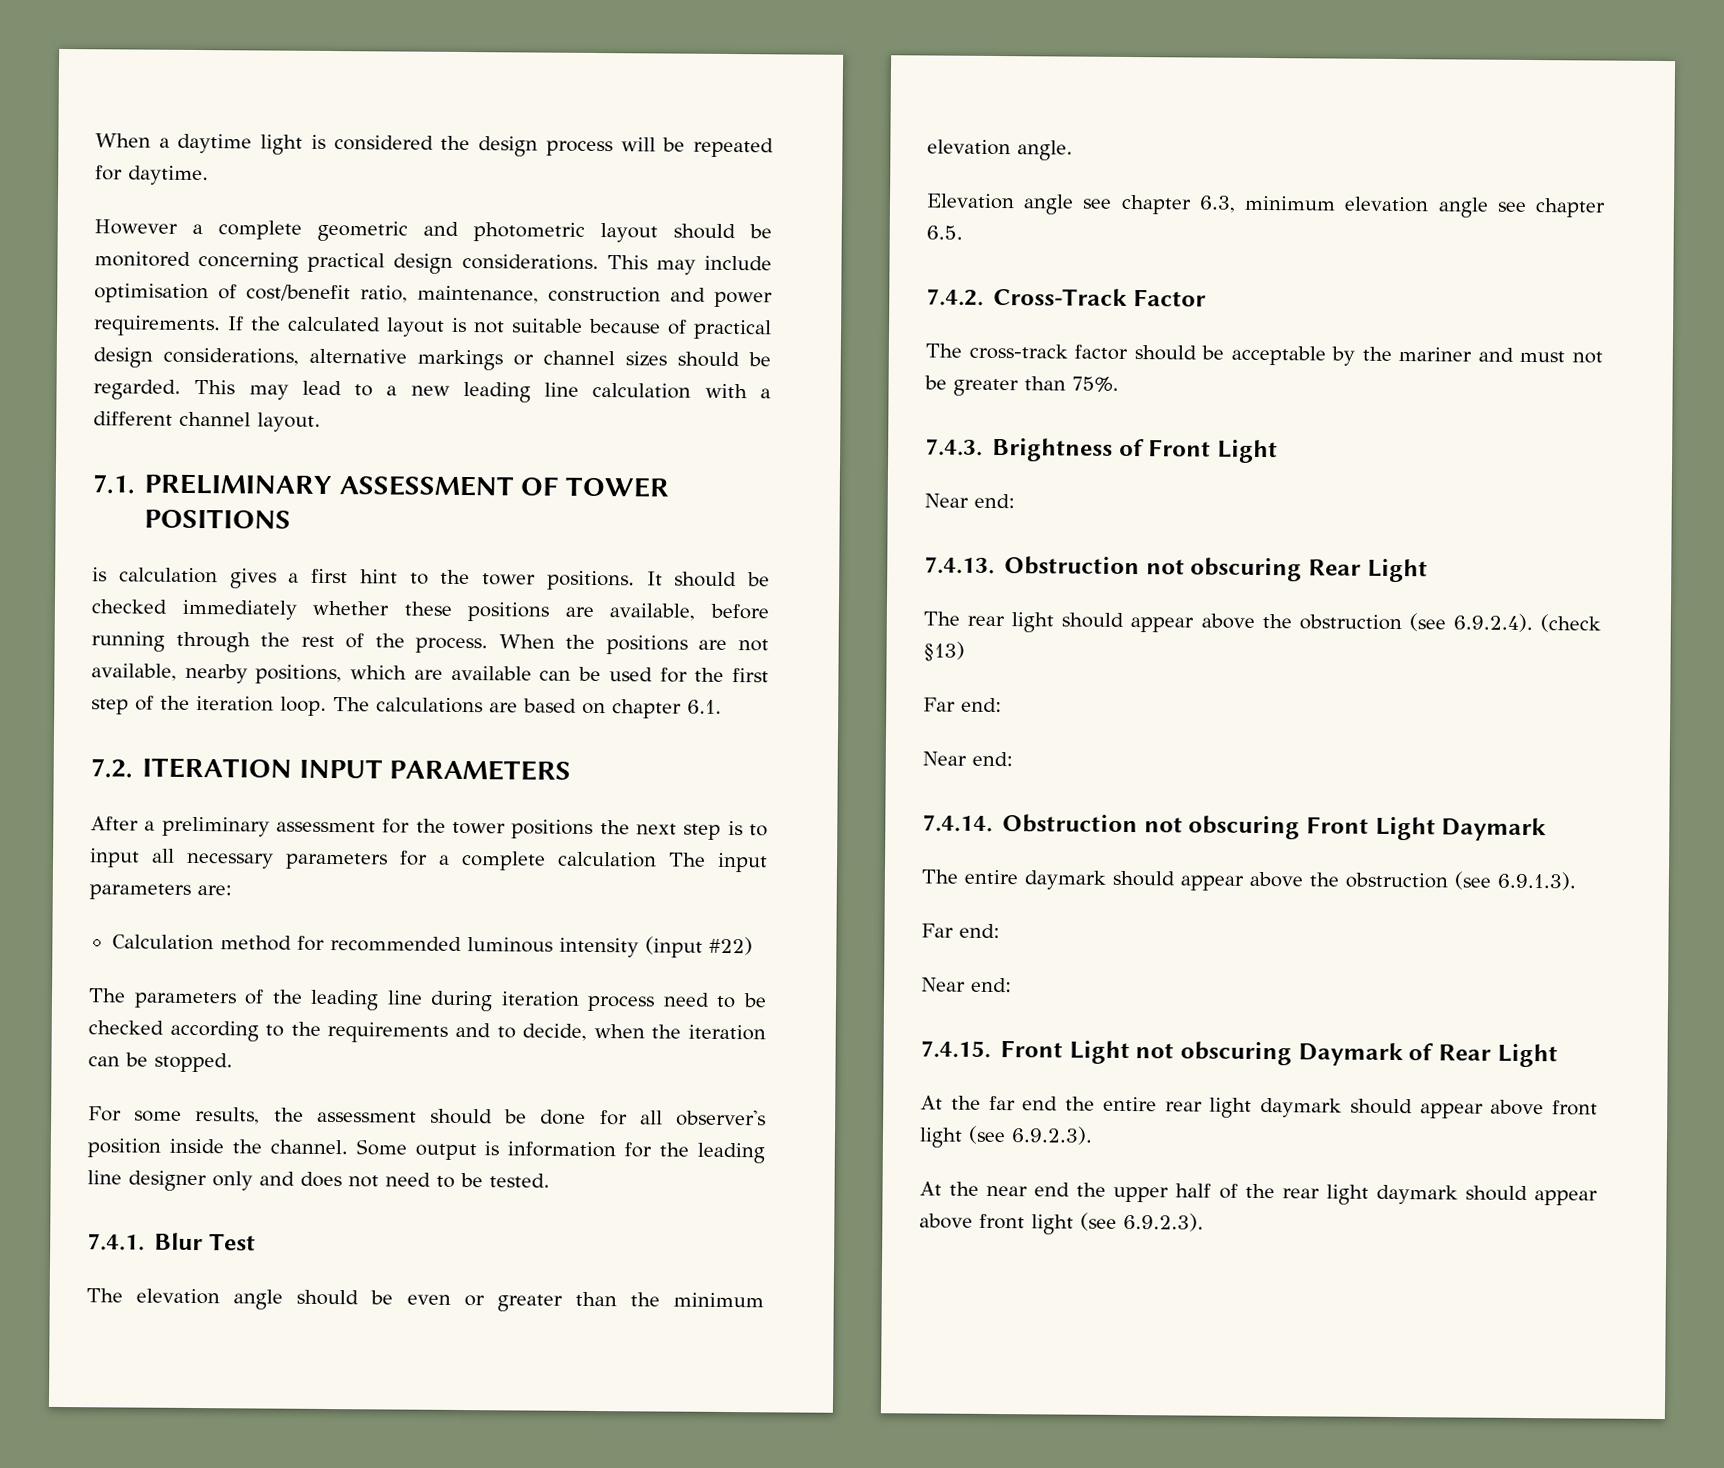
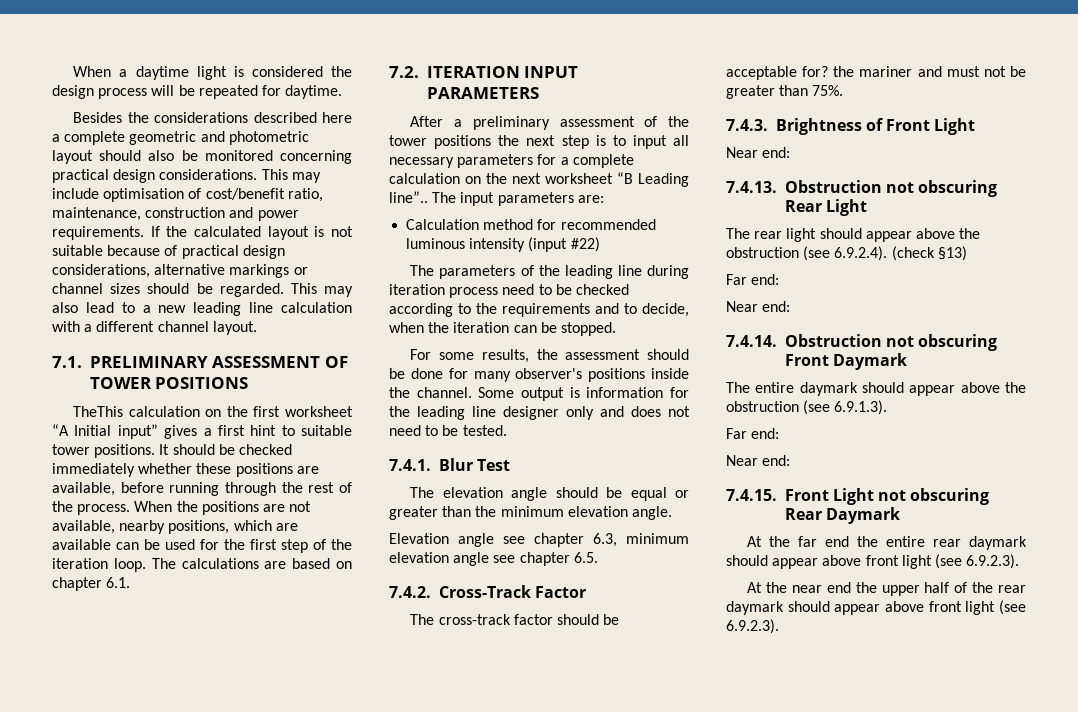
[94,219,178,235] However -> [73,112,352,123] Besides the considerations described here
(736, 231) none -> [148,150,175,161] also
(289, 392) none -> [52,302,78,313] also
[92,567,218,584] is calculation -> [73,406,353,417] [52,424,158,439] TheThis calculation on the first worksheet “A Initial input”
[440,569,471,585] the -> [301,425,352,436] suitable
[382,818,411,834] for -> [644,116,658,127] of
(657, 859) none -> [465,172,689,187] [389,191,428,203] on the next worksheet “B Leading line”..
[639,1109,766,1127] [87,1138,161,1158] all observer's position -> [473,368,646,382] many observer's positions
[406,1294,451,1305] even -> [630,487,667,501] equal
[1331,346,1356,366] by -> [802,66,829,77] for?
[1374,816,1436,841] Light -> (829, 360) none
[1297,1042,1558,1068] Daymark of Rear Light -> [784,507,900,524] Rear Daymark
[1209,1097,1253,1118] light -> (962, 543) none
[1325,1184,1369,1205] light -> (1026, 589) none

